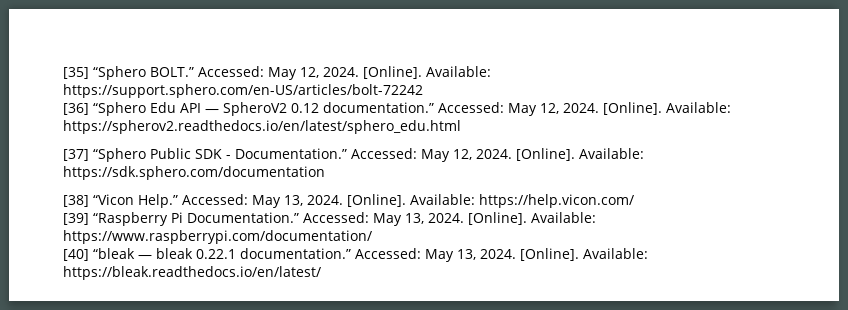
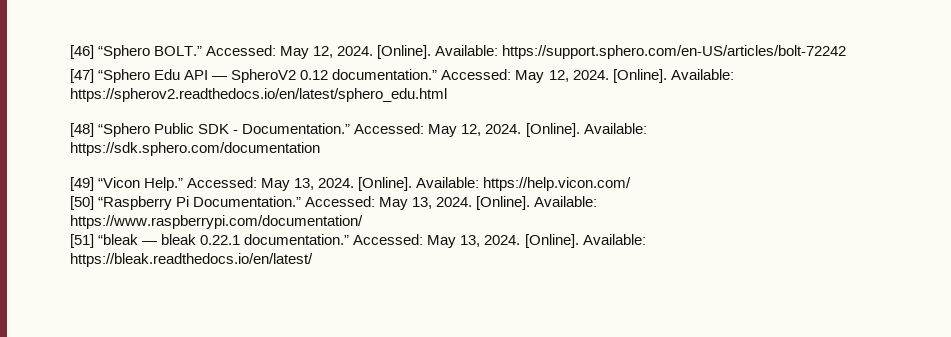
[63,67,89,79] [35] -> [70,45,94,59] [46]
[63,103,89,115] [36] -> [70,69,94,83] [47]
[63,149,89,161] [37] -> [70,123,94,137] [48]
[63,195,89,207] [38] -> [70,177,94,191] [49]
[63,213,89,225] [39] -> [70,196,94,210] [50]
[63,249,89,261] [40] -> [70,234,94,248] [51]

